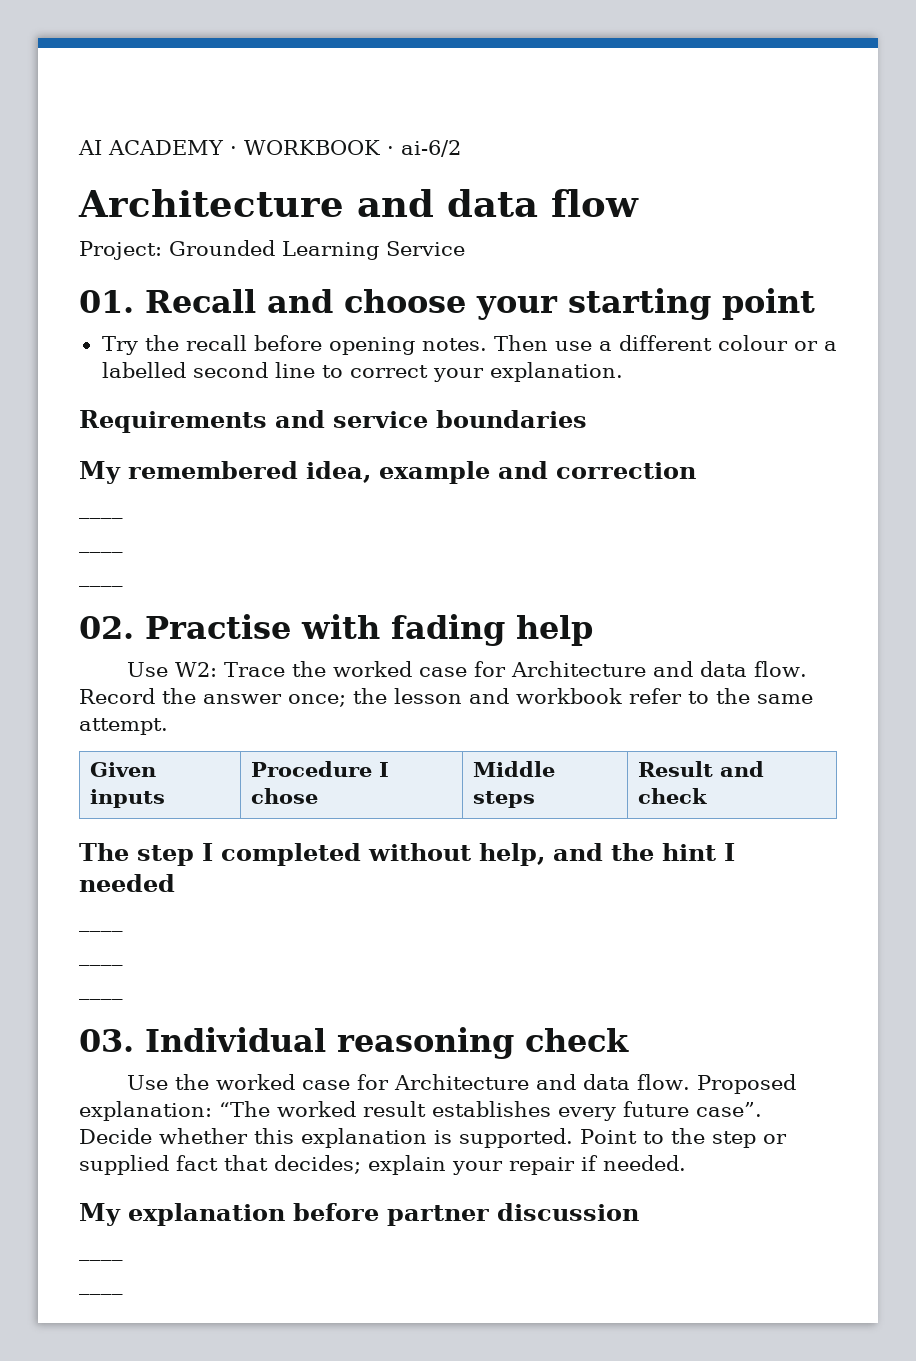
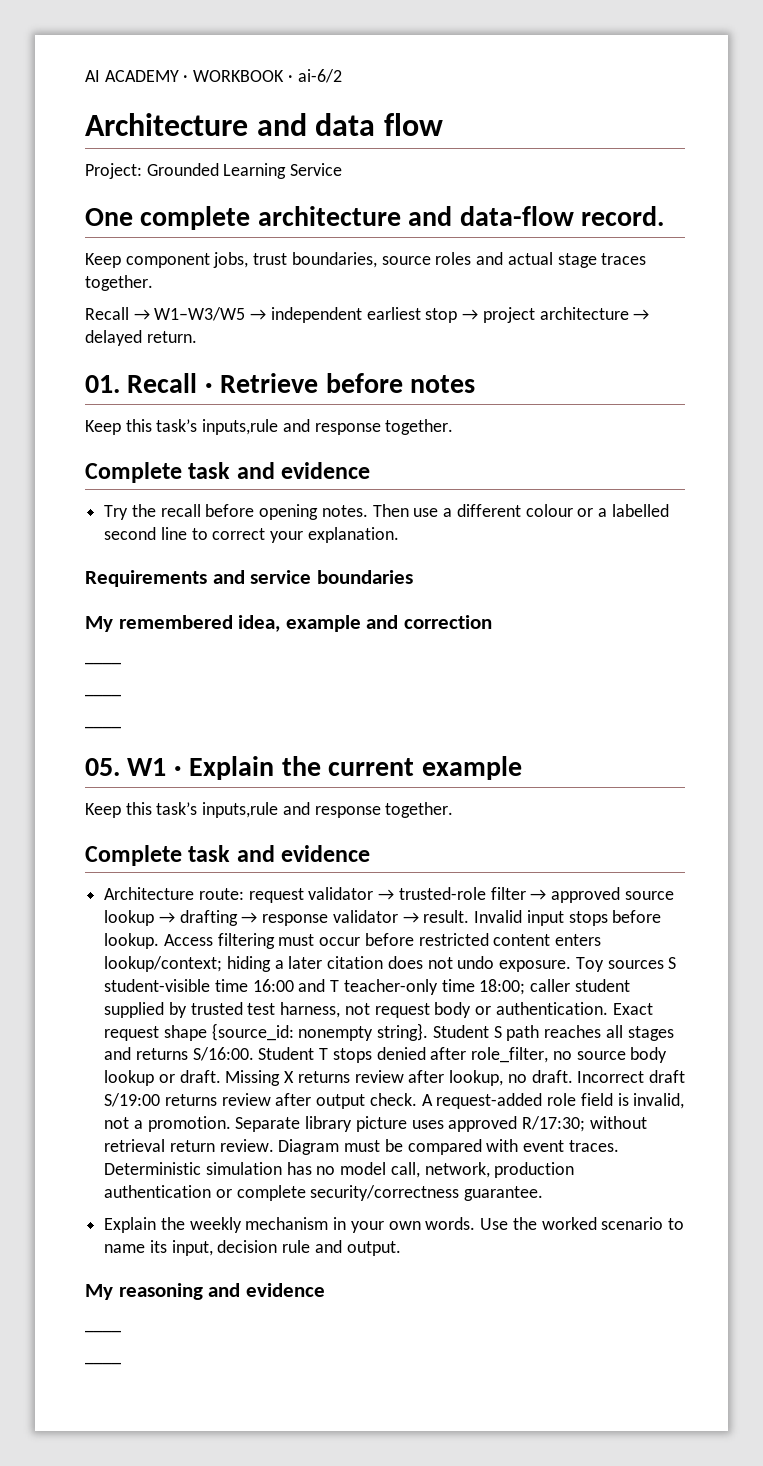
[79,288,815,320] 01. Recall and choose your starting point -> [85,206,665,230] [85,252,647,268] [85,275,153,291] [85,307,650,323] [85,330,197,346] [85,373,476,393] [85,419,454,435] [85,462,371,483] One complete architecture and data-flow record. // Keep component jobs, trust boundaries, source roles and actual stage traces together. // Recall → W1–W3/W5 → independent earliest stop → project architecture → delayed return. // 01. Recall · Retrieve before notes // Keep this task’s inputs,rule and response together. // Complete task and evidence
[79,614,593,646] [126,661,807,677] [79,688,813,707] [79,718,168,735] [89,762,156,777] [89,789,165,808] [250,761,389,777] [250,788,318,804] [472,761,555,777] [472,791,535,808] [637,761,764,777] [637,788,707,804] [79,843,735,866] [79,874,175,892] [79,927,123,932] [79,961,123,966] [79,995,123,1000] [79,1027,629,1059] [126,1074,796,1094] [79,1101,762,1121] [79,1128,787,1148] [79,1155,686,1175] [79,1203,639,1226] 02. Practise with fading help // Use W2: Trace the worked case for Architecture and data flow. Record the answer once; the lesson and workbook refer to the same attempt. // Given inputs | Procedure I chose | Middle steps | Result and check // The step I completed without help, and the hint I needed // ____ // ____ // ____ // 03. Individual reasoning check // Use the worked case for Architecture and data flow. Proposed explanation: “The worked result establishes every future case”. Decide whether this explanation is supported. Point to the step or supplied fact that decides; explain your repair if needed. // My explanation before partner discussion -> [85,756,522,780] [85,802,454,818] [85,845,371,866] [104,887,674,903] [104,910,662,926] [104,933,602,949] [104,956,677,972] [104,979,630,995] [104,1002,653,1018] [104,1023,674,1041] [104,1047,668,1063] [104,1070,685,1086] [104,1093,685,1109] [104,1116,647,1132] [104,1139,619,1155] [104,1162,575,1178] [104,1185,544,1201] [104,1217,684,1233] [104,1240,401,1256] [85,1283,325,1300] 05. W1 · Explain the current example // Keep this task’s inputs,rule and response together. // Complete task and evidence // Architecture route: request validator → trusted-role filter → approved source lookup → drafting → response validator → result. Invalid input stops before lookup. Access filtering must occur before restricted content enters lookup/context; hiding a later citation does not undo exposure. Toy sources S student-visible time 16:00 and T teacher-only time 18:00; caller student supplied by trusted test harness, not request body or authentication. Exact request shape {source_id: nonempty string}. Student S path reaches all stages and returns S/16:00. Student T stops denied after role_filter, no source body lookup or draft. Missing X returns review after lookup, no draft. Incorrect draft S/19:00 returns review after output check. A request-added role field is invalid, not a promotion. Separate library picture uses approved R/17:30; without retrieval return review. Diagram must be compared with event traces. Deterministic simulation has no model call, network, production authentication or complete security/correctness guarantee. // Explain the weekly mechanism in your own words. Use the worked scenario to name its input, decision rule and output. // My reasoning and evidence

